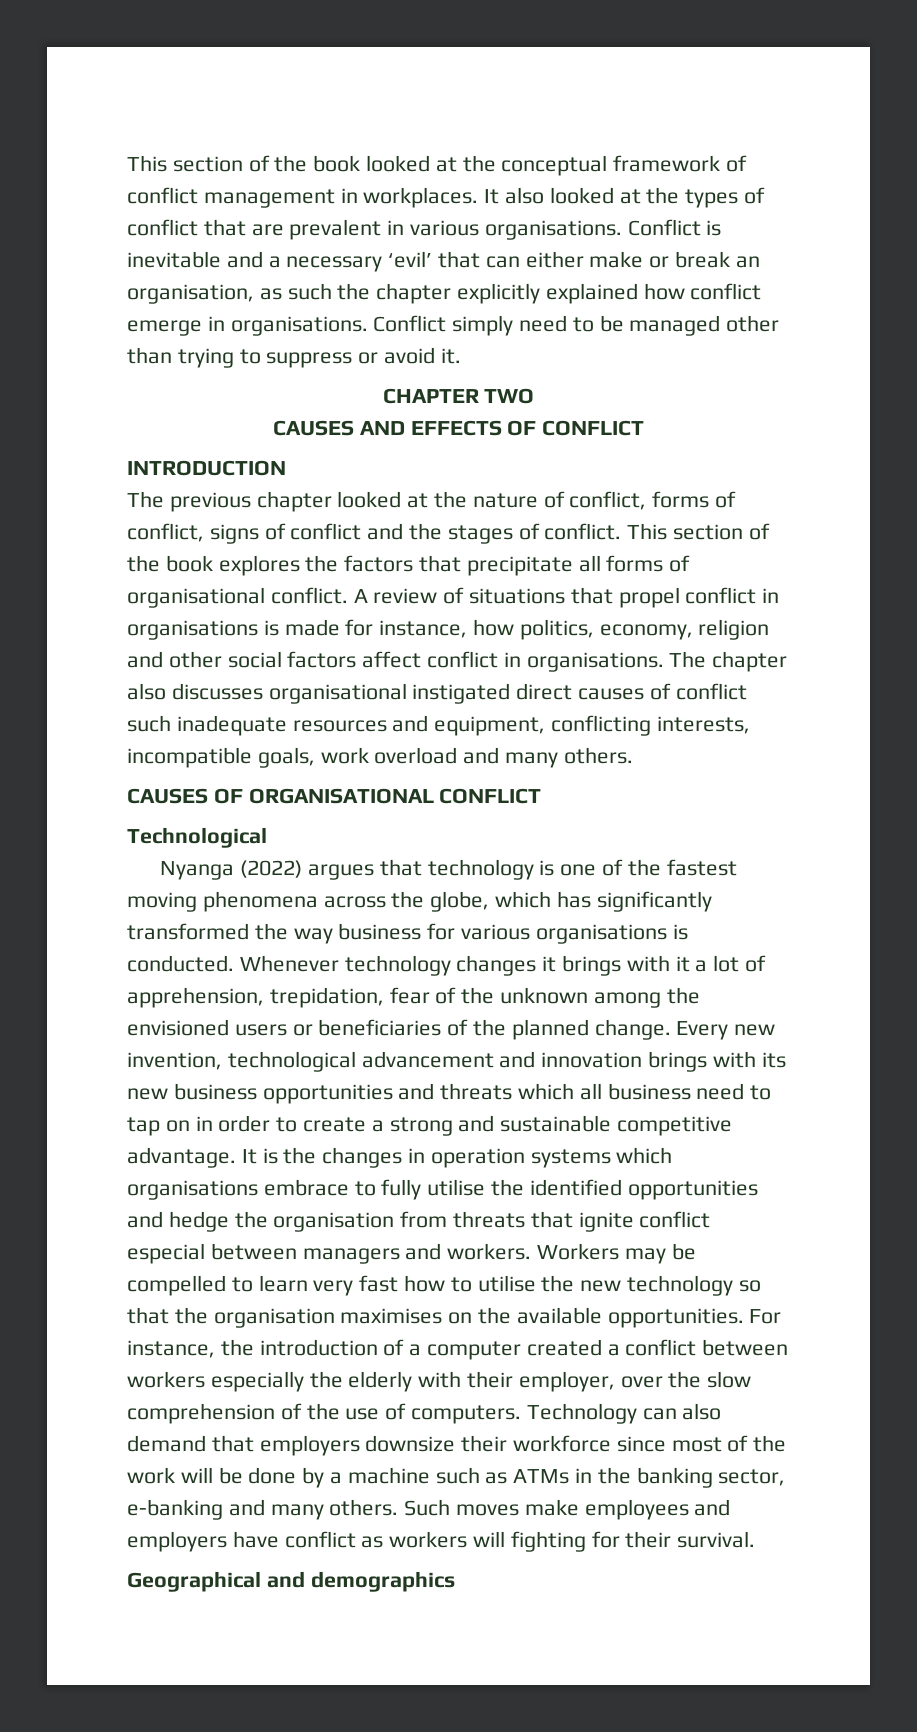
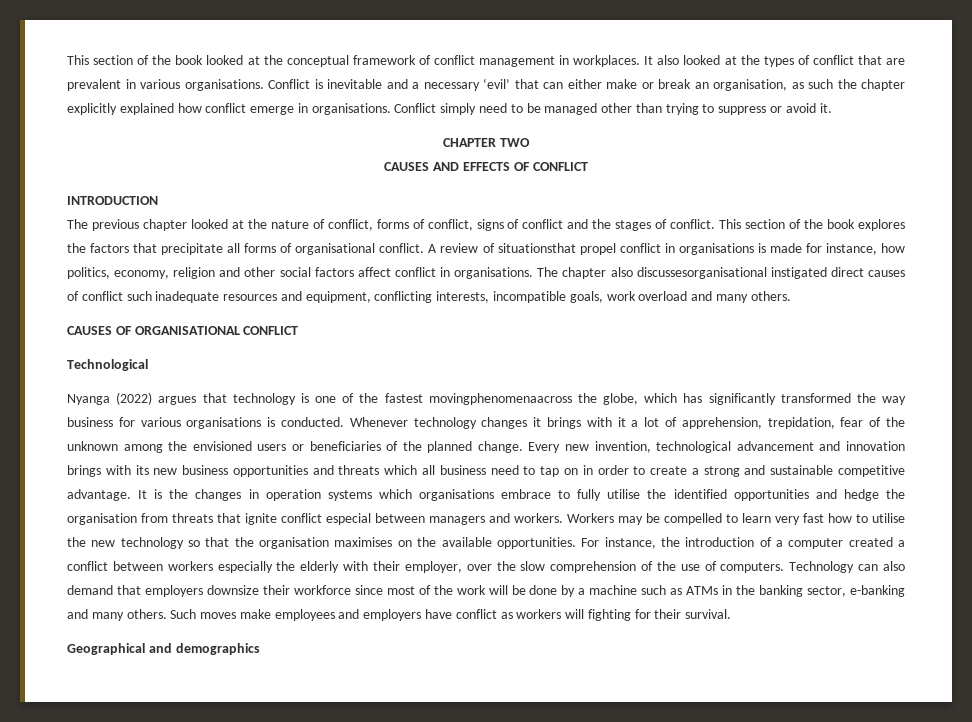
[469,587,613,604] situations that -> [497,243,576,253] situationsthat
[171,683,407,704] discusses organisational -> [636,267,767,279] discussesorganisational
[127,891,386,912] moving phenomena across -> [428,393,572,405] movingphenomenaacross

